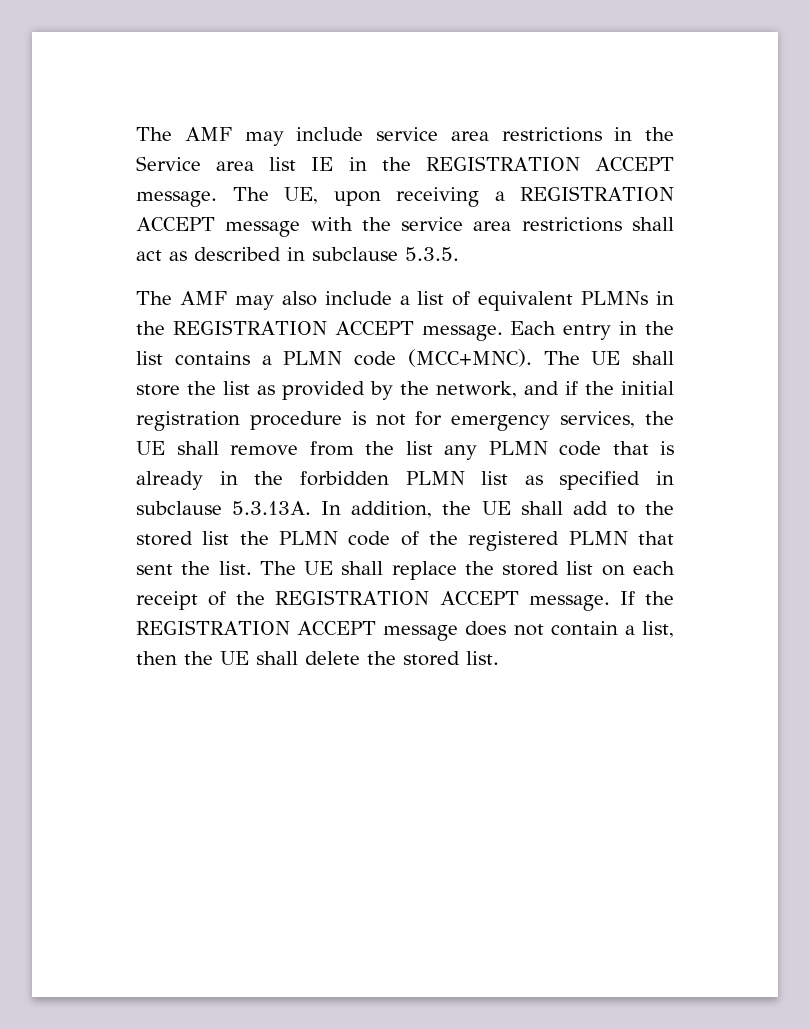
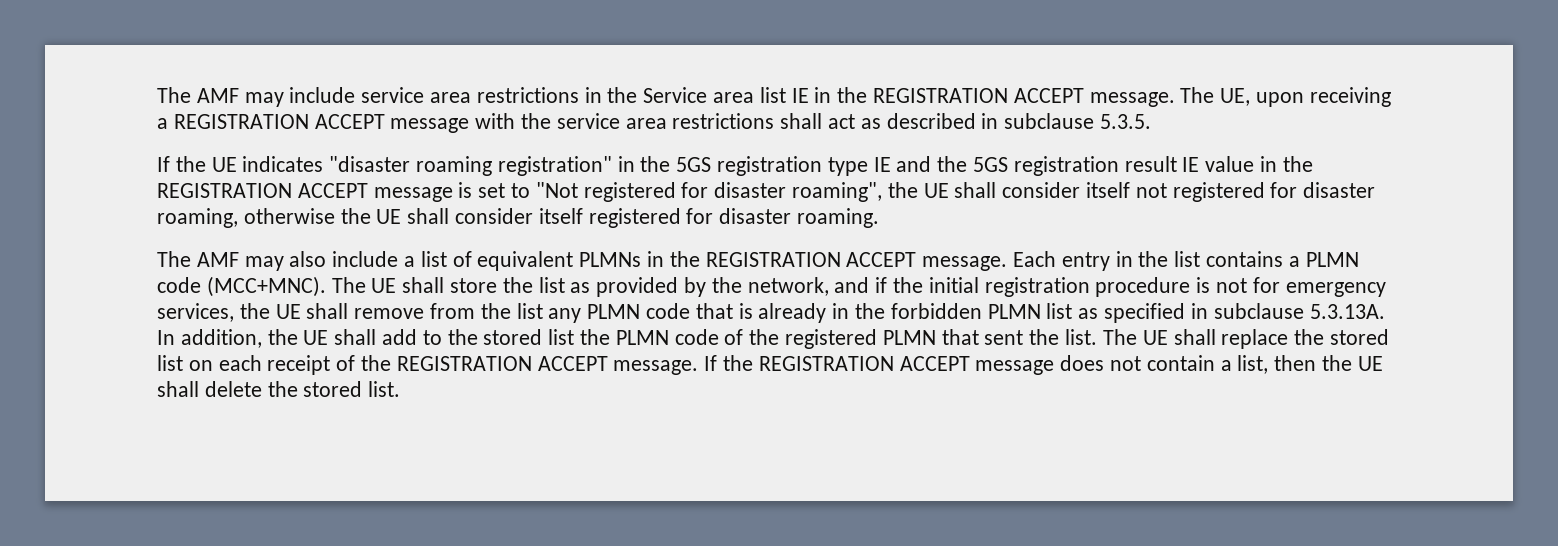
(459, 254) none -> [157,156,1313,176] [157,182,1376,202] [157,208,880,228] // If the UE indicates "disaster roaming registration" in the 5GS registration type IE and the 5GS registration result IE value in the REGISTRATION ACCEPT message is set to "Not registered for disaster roaming", the UE shall consider itself not registered for disaster roaming, otherwise the UE shall consider itself registered for disaster roaming.

